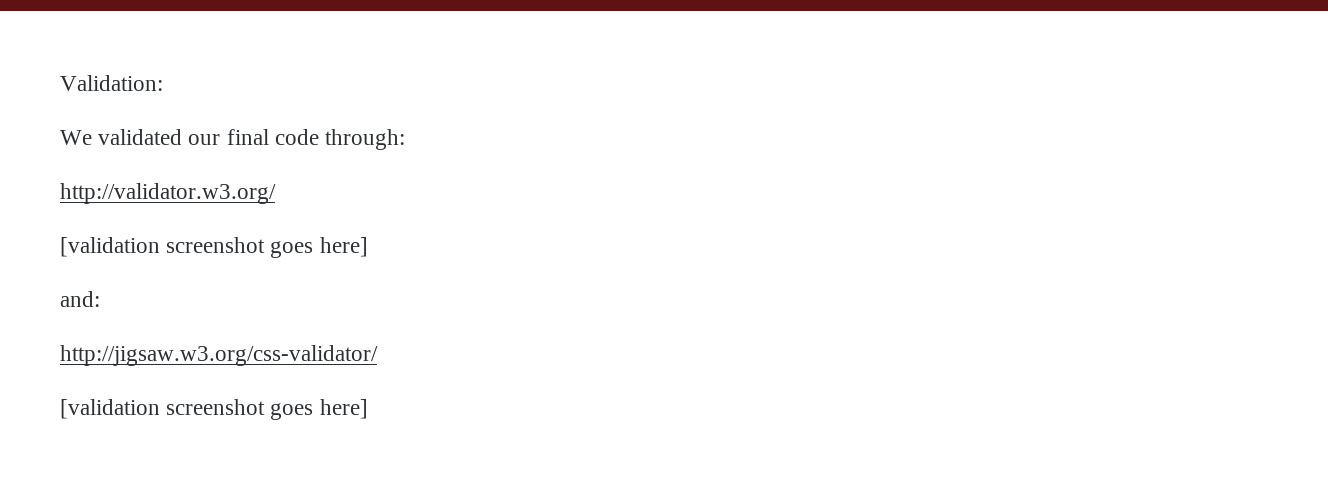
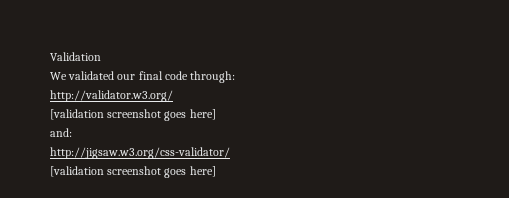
[60,75,163,91] Validation: -> [50,52,101,61] Validation

